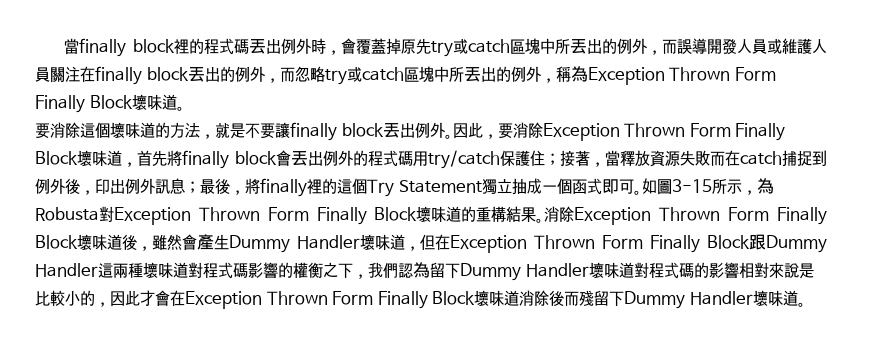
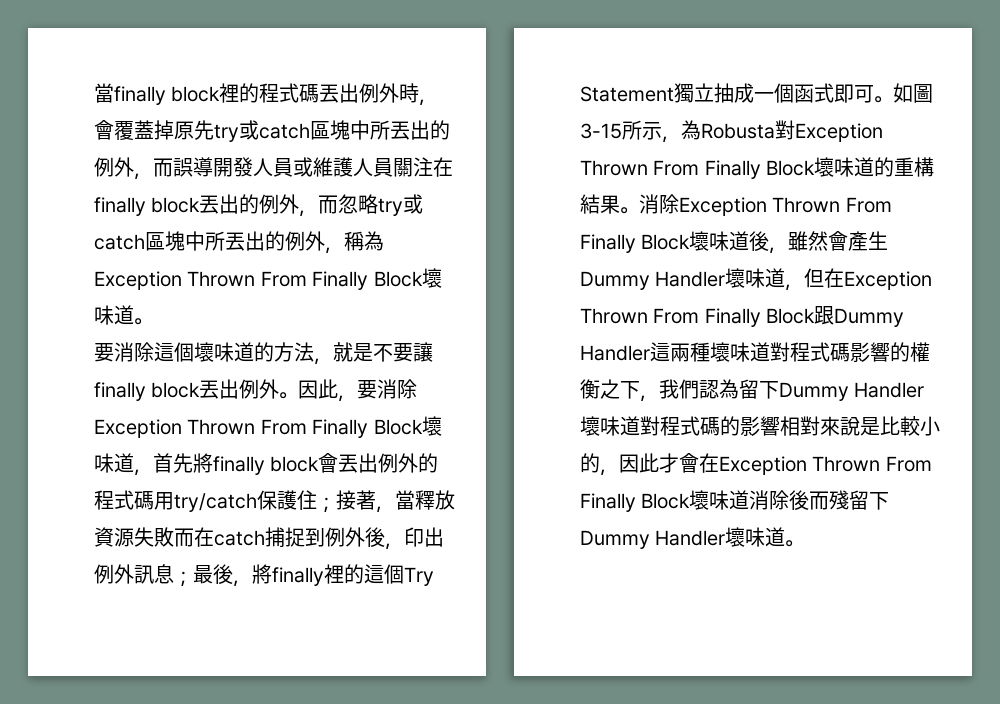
[734,67,776,81] Form -> [260,271,307,287] From
[689,123,731,137] Form -> [260,419,307,435] From
[267,207,309,221] Form -> [653,160,700,176] From
[728,207,770,221] Form -> [845,197,892,213] From
[601,235,643,249] Form -> [653,308,700,324] From
[332,291,374,305] Form -> [885,456,932,472] From

